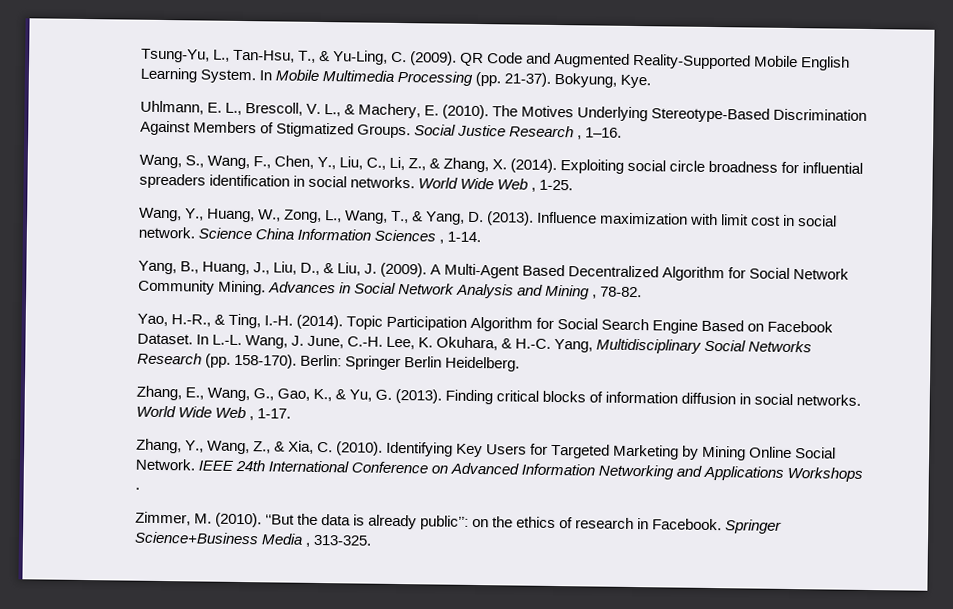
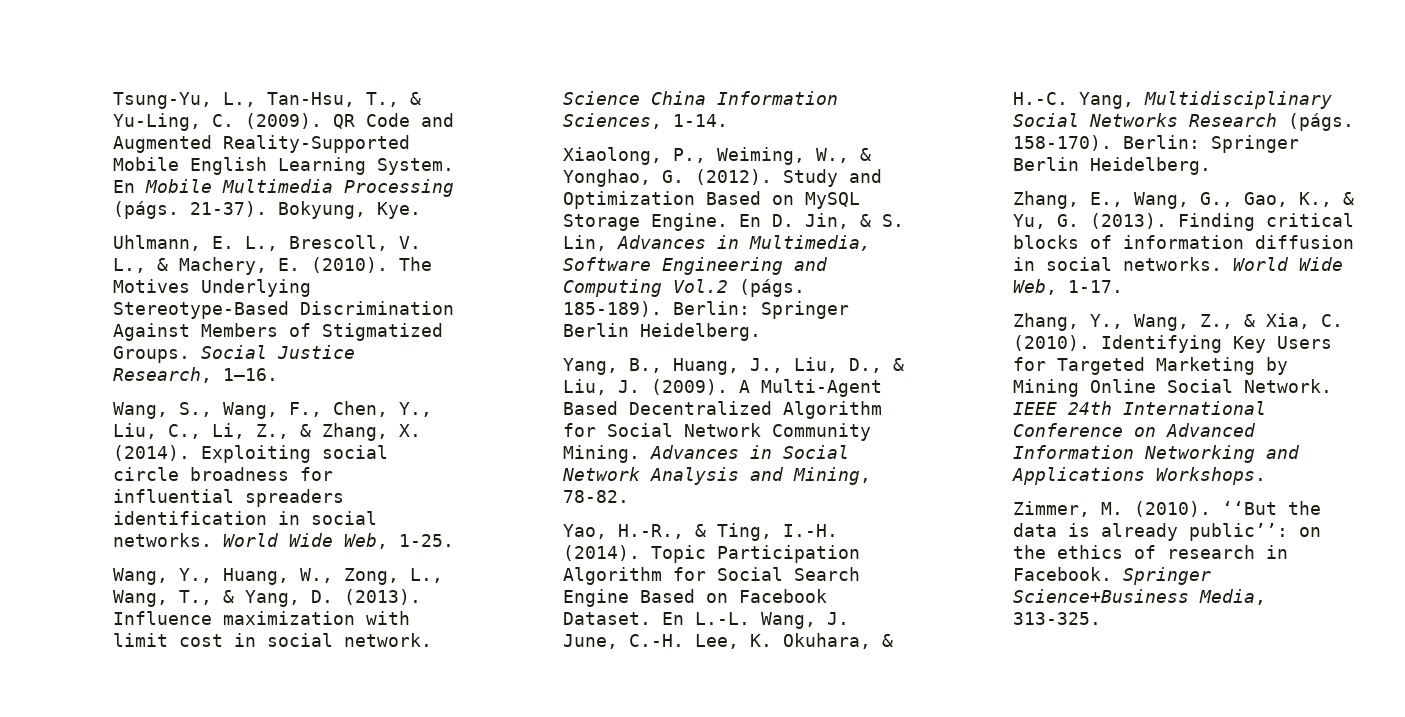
[258,70,272,81] In -> [112,180,135,193] En
[474,71,501,87] (pp. -> [112,201,179,219] (págs.
[508,125,582,140] Research , -> [112,367,212,383] Research,
[496,178,536,192] Web , -> [343,533,388,549] Web,
[373,229,444,244] Sciences , -> [562,113,662,129] Sciences,
(481, 237) none -> [562,147,871,165] [562,169,882,187] [562,191,860,209] [562,213,904,231] [562,235,871,251] [562,257,828,275] [562,279,805,297] [562,301,849,319] [562,323,761,341] // Xiaolong, P., Weiming, W., & Yonghao, G. (2012). Study and Optimization Based on MySQL Storage Engine. En D. Jin, & S. Lin, Advances in Multimedia, Software Engineering and Computing Vol.2 (págs. 185-189). Berlin: Springer Berlin Heidelberg.
[544,284,597,300] Mining , -> [792,467,871,485] Mining,
[195,334,209,345] In -> [661,612,684,625] En
[204,353,231,368] (pp. -> [1287,113,1354,131] (págs.
[214,406,254,421] Web , -> [1012,279,1057,295] Web,
[787,466,864,482] [134,487,140,490] Workshops . -> [1155,467,1266,485] Workshops.
[260,533,310,547] Media , -> [1198,589,1266,605] Media,

